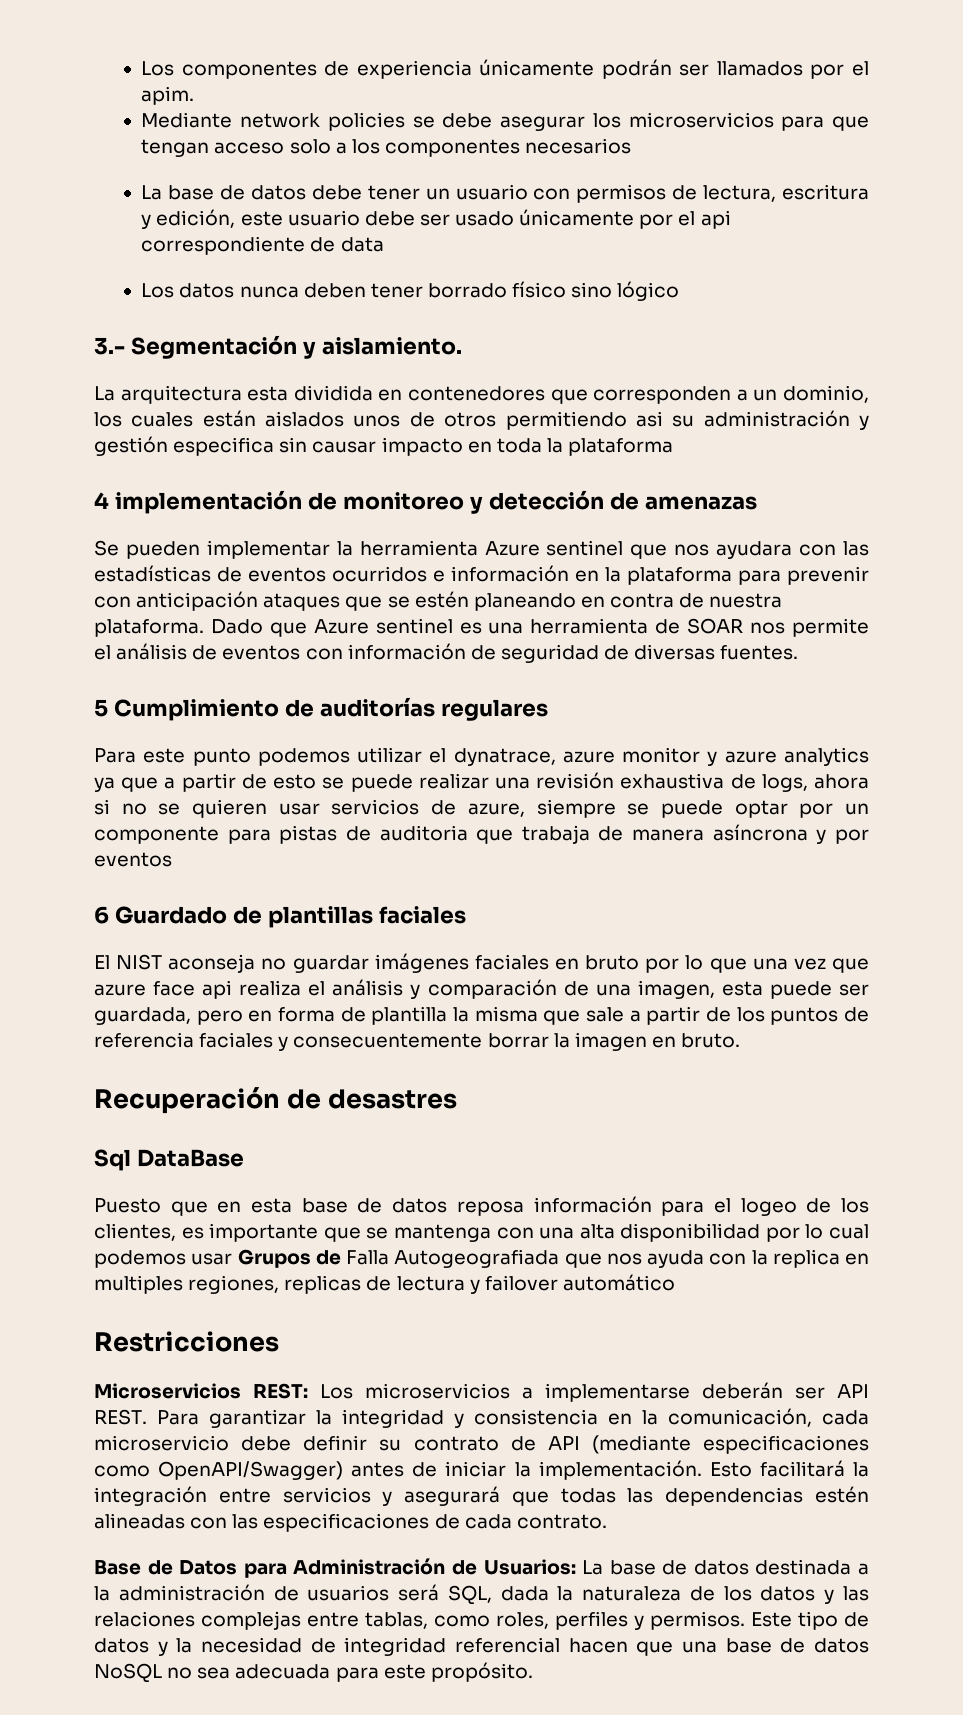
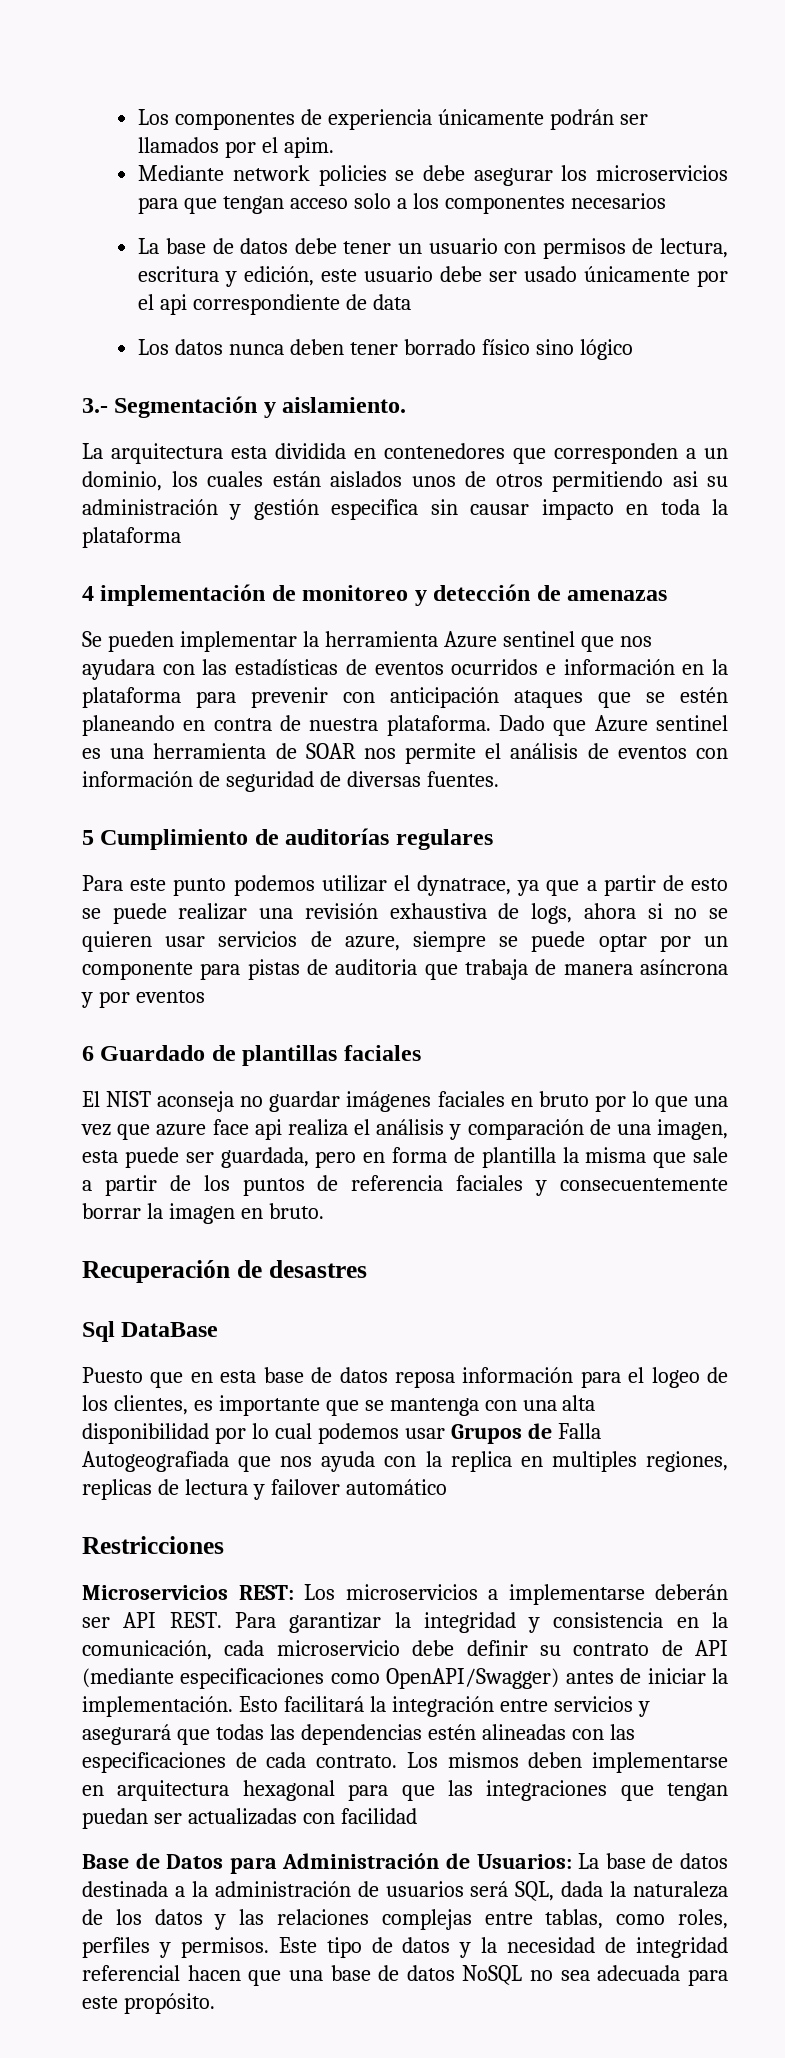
[562,747,869,766] azure monitor y azure analytics -> (511, 885) none
(607, 1521) none -> [406,1752,728,1773] [82,1780,728,1801] [82,1808,417,1829] Los mismos deben implementarse en arquitectura hexagonal para que las integraciones que tengan puedan ser actualizadas con facilidad

